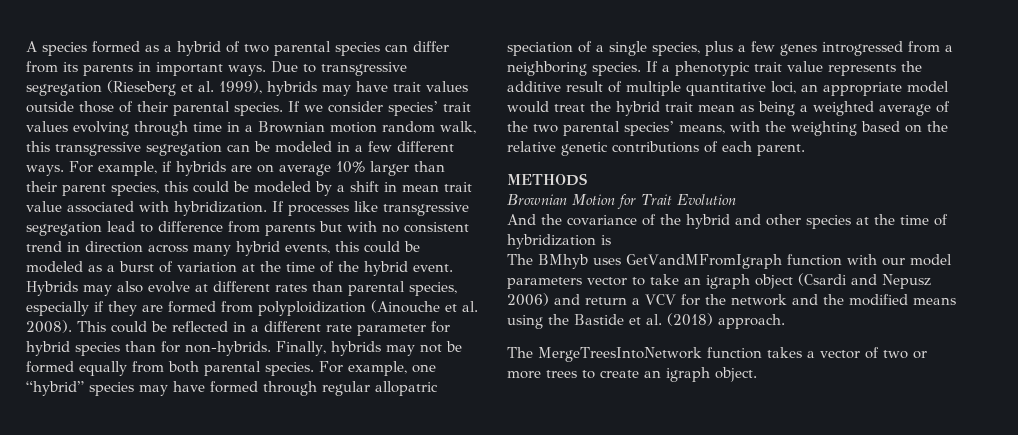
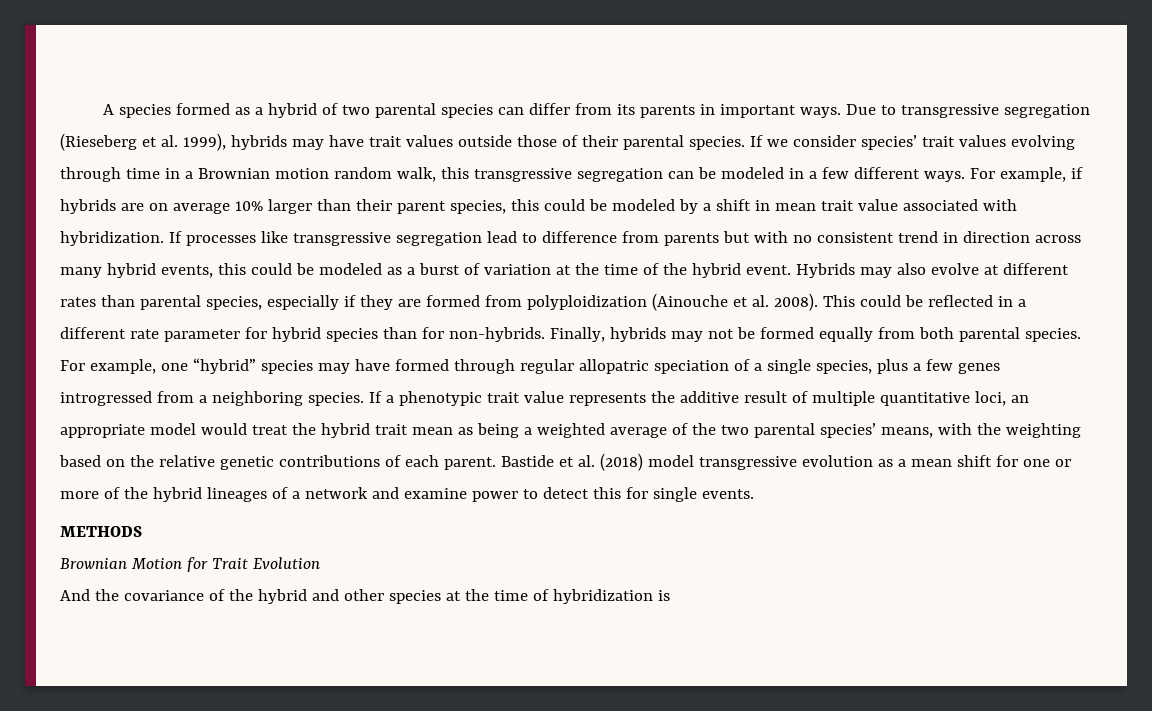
(805, 150) none -> [500,453,1071,471] [60,487,754,502] Bastide et al. (2018) model transgressive evolution as a mean shift for one or more of the hybrid lineages of a network and examine power to detect this for single events.
[507,254,952,269] [507,273,931,289] [507,293,956,306] [507,313,785,329] [507,347,927,362] [507,367,757,382] // The BMhyb uses GetVandMFromIgraph function with our model parameters vector to take an igraph object (Csardi and Nepusz 2006) and return a VCV for the network and the modified means using the Bastide et al. (2018) approach. // The MergeTreesIntoNetwork function takes a vector of two or more trees to create an igraph object. -> (670, 595) none

